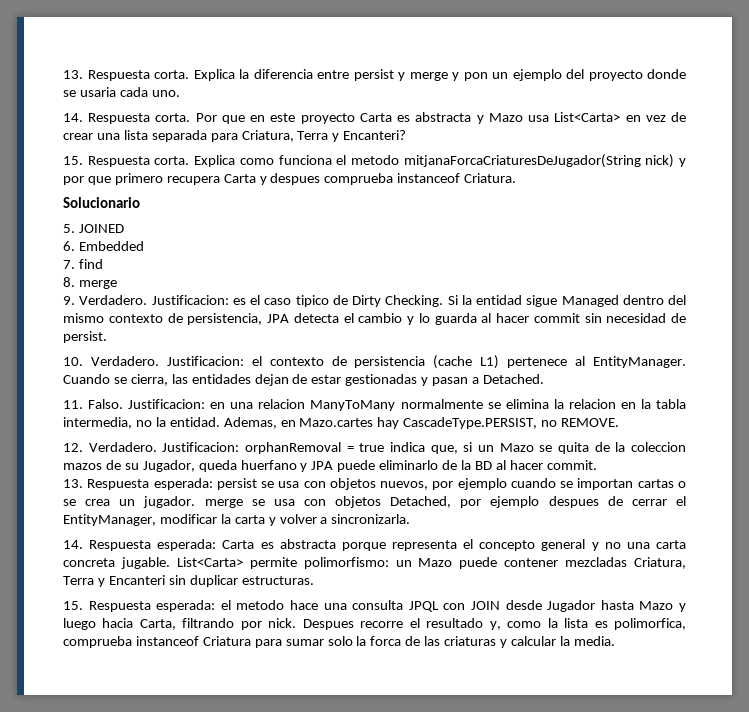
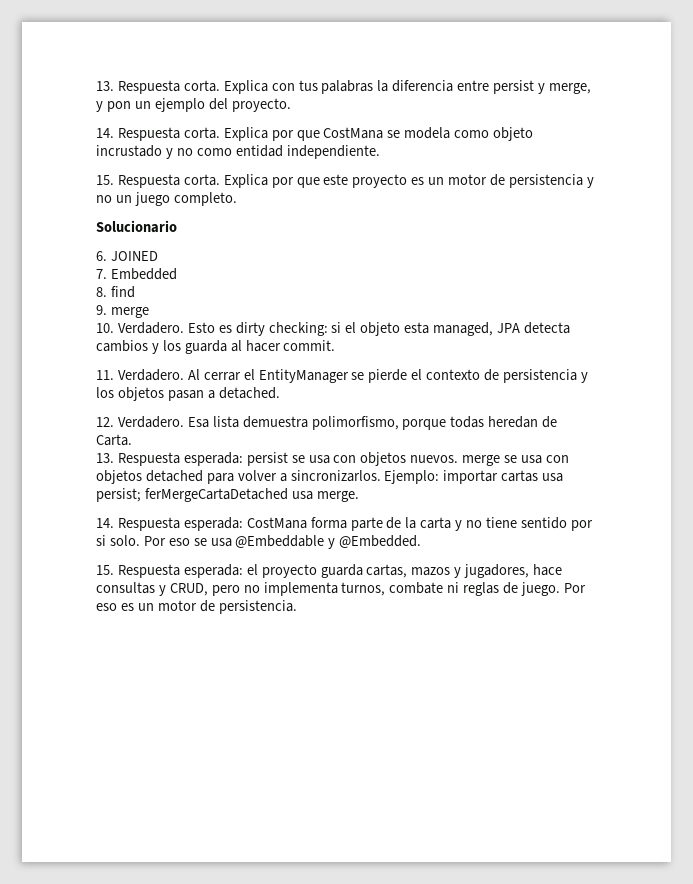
(235, 75) none -> [271,80,374,94] con tus palabras
[409,72,448,81] merge -> [548,83,591,94] merge,
[588,69,686,81] [63,87,180,97] [63,112,687,124] [63,130,407,142] [63,154,686,168] [63,173,517,185] proyecto donde se usaria cada uno. // 14. Respuesta corta. Por que en este proyecto Carta es abstracta y Mazo usa List<Carta> en vez de crear una lista separada para Criatura, Terra y Encanteri? // 15. Respuesta corta. Explica como funciona el metodo mitjanaForcaCriaturesDeJugador(String nick) y por que primero recupera Carta y despues comprueba instanceof Criatura. -> [231,98,291,112] [96,127,534,141] [96,145,380,159] [96,174,594,188] [96,192,237,206] proyecto. // 14. Respuesta corta. Explica por que CostMana se modela como objeto incrustado y no como entidad independiente. // 15. Respuesta corta. Explica por que este proyecto es un motor de persistencia y no un juego completo.
[63,224,75,233] 5. -> [96,251,107,261] 6.
[63,241,75,251] 6. -> [96,269,107,279] 7.
[63,260,75,269] 7. -> [96,287,107,297] 8.
[63,277,75,287] 8. -> [96,305,107,315] 9.
[63,295,686,307] [63,313,686,325] [63,331,107,343] [63,355,686,369] [63,374,544,386] [63,399,686,411] [63,417,620,429] [63,442,687,454] [63,460,597,472] 9. Verdadero. Justificacion: es el caso tipico de Dirty Checking. Si la entidad sigue Managed dentro del mismo contexto de persistencia, JPA detecta el cambio y lo guarda al hacer commit sin necesidad de persist. // 10. Verdadero. Justificacion: el contexto de persistencia (cache L1) pertenece al EntityManager. Cuando se cierra, las entidades dejan de estar gestionadas y pasan a Detached. // 11. Falso. Justificacion: en una relacion ManyToMany normalmente se elimina la relacion en la tabla intermedia, no la entidad. Ademas, en Mazo.cartes hay CascadeType.PERSIST, no REMOVE. // 12. Verdadero. Justificacion: orphanRemoval = true indica que, si un Mazo se quita de la coleccion mazos de su Jugador, queda huerfano y JPA puede eliminarlo de la BD al hacer commit. -> [96,322,570,336] [96,340,336,354] [96,369,588,383] [96,387,280,401] [96,416,558,430] [96,434,132,446] 10. Verdadero. Esto es dirty checking: si el objeto esta managed, JPA detecta cambios y los guarda al hacer commit. // 11. Verdadero. Al cerrar el EntityManager se pierde el contexto de persistencia y los objetos pasan a detached. // 12. Verdadero. Esa lista demuestra polimorfismo, porque todas heredan de Carta.
[380,478,686,490] [63,496,196,508] nuevos, por ejemplo cuando se importan cartas o se crea un jugador. -> [410,455,459,463] nuevos.
[390,496,686,508] [63,514,411,526] [63,539,686,551] [63,557,686,569] [63,575,314,587] [63,600,687,612] [63,618,686,630] [63,636,615,648] Detached, por ejemplo despues de cerrar el EntityManager, modificar la carta y volver a sincronizarla. // 14. Respuesta esperada: Carta es abstracta porque representa el concepto general y no una carta concreta jugable. List<Carta> permite polimorfismo: un Mazo puede contener mezcladas Criatura, Terra y Encanteri sin duplicar estructuras. // 15. Respuesta esperada: el metodo hace una consulta JPQL con JOIN desde Jugador hasta Mazo y luego hacia Carta, filtrando por nick. Despues recorre el resultado y, como la lista es polimorfica, comprueba instanceof Criatura para sumar solo la forca de las criaturas y calcular la media. -> [145,470,564,484] [96,488,359,502] [96,517,593,531] [96,535,422,549] [96,564,563,578] [96,582,586,596] [96,600,297,614] detached para volver a sincronizarlos. Ejemplo: importar cartas usa persist; ferMergeCartaDetached usa merge. // 14. Respuesta esperada: CostMana forma parte de la carta y no tiene sentido por si solo. Por eso se usa @Embeddable y @Embedded. // 15. Respuesta esperada: el proyecto guarda cartas, mazos y jugadores, hace consultas y CRUD, pero no implementa turnos, combate ni reglas de juego. Por eso es un motor de persistencia.

